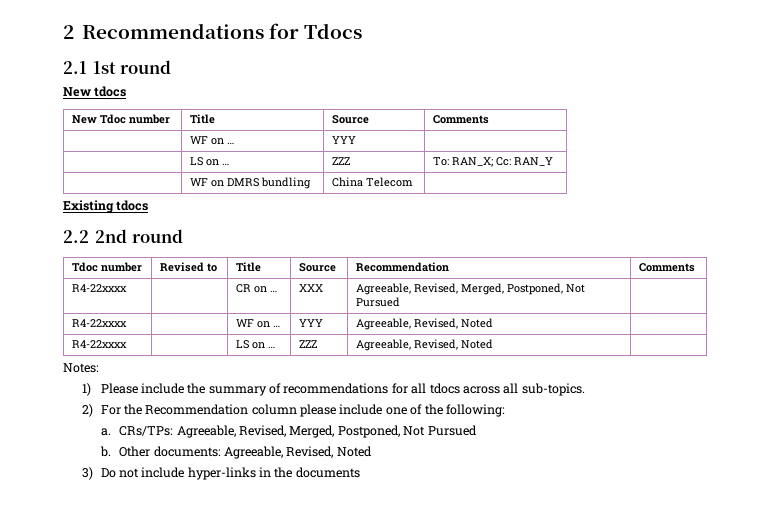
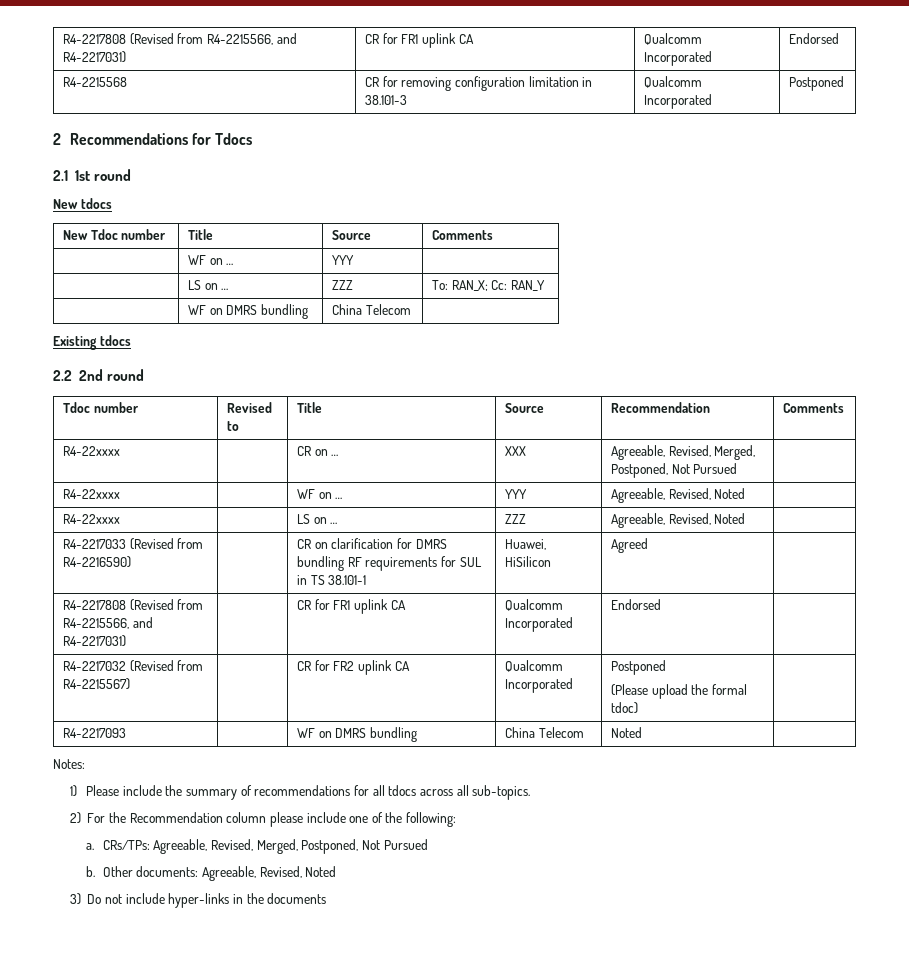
(63, 32) none -> [62,33,297,45] [62,51,126,63] [364,33,474,48] [643,33,702,45] [643,51,712,66] [788,33,839,44] [62,77,127,87] [364,76,593,91] [364,95,407,105] [643,76,702,88] [643,94,712,109] [788,76,844,91] R4-2217808 (Revised from R4-2215566, and R4-2217031) | CR for FR1 uplink CA | Qualcomm Incorporated | Endorsed // R4-2215568 | CR for removing configuration limitation in 38.101-3 | Qualcomm Incorporated | Postponed //
(494, 344) none -> [62,538,204,550] [62,556,131,568] [296,538,447,549] [296,556,482,571] [296,575,367,585] [504,539,546,550] [504,556,551,567] [610,538,648,553] [62,599,204,611] [62,617,153,629] [62,635,126,647] [296,599,406,614] [504,599,563,611] [504,617,573,632] [610,599,661,610] [62,660,204,672] [62,678,130,690] [296,660,410,675] [504,660,563,672] [504,678,573,693] [610,660,666,675] [610,684,747,699] [610,702,638,714] [62,728,126,738] [296,727,417,742] [504,727,584,738] [610,727,642,738] // R4-2217033 (Revised from R4-2216590) | | CR on clarification for DMRS bundling RF requirements for SUL in TS 38.101-1 | Huawei, HiSilicon | Agreed | // R4-2217808 (Revised from R4-2215566, and R4-2217031) | | CR for FR1 uplink CA | Qualcomm Incorporated | Endorsed | // R4-2217032 (Revised from R4-2215567) | | CR for FR2 uplink CA | Qualcomm Incorporated | Postponed // (Please upload the formal tdoc) | // R4-2217093 | | WF on DMRS bundling | China Telecom | Noted |

